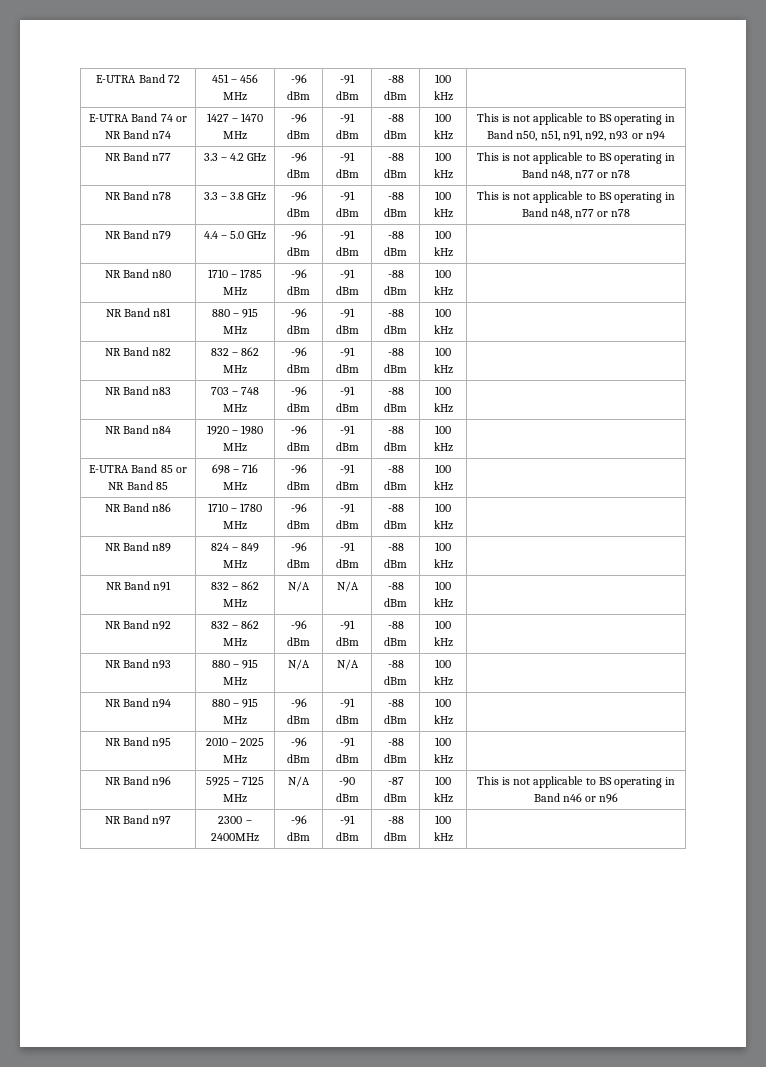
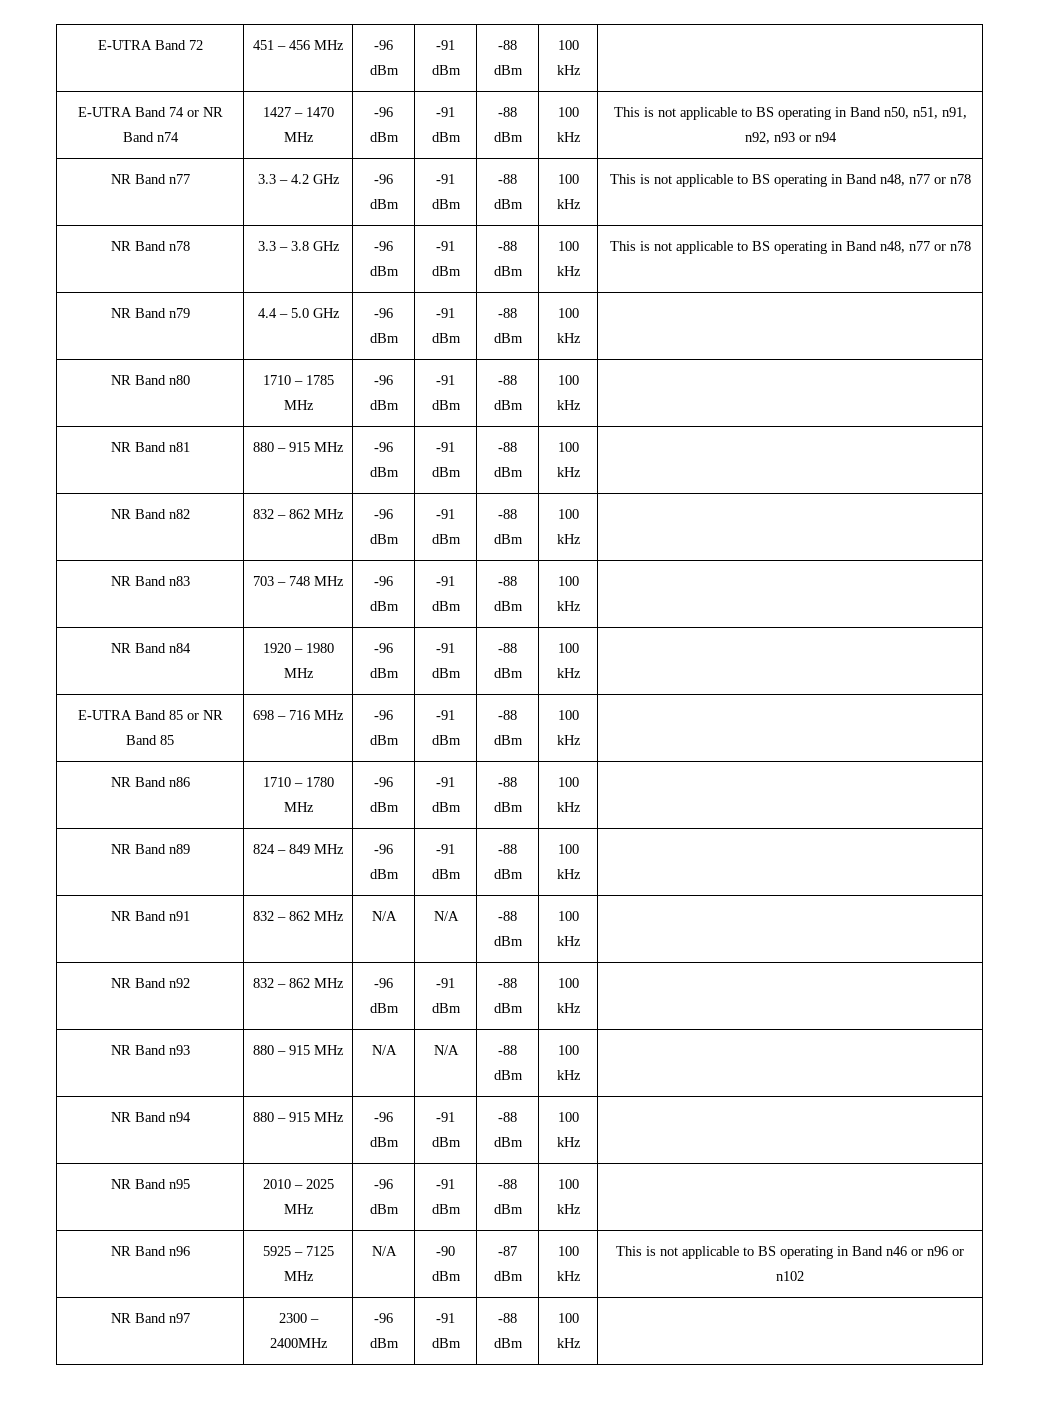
(619, 798) none -> [952,1249,964,1256] [776,1271,804,1281] or n102

